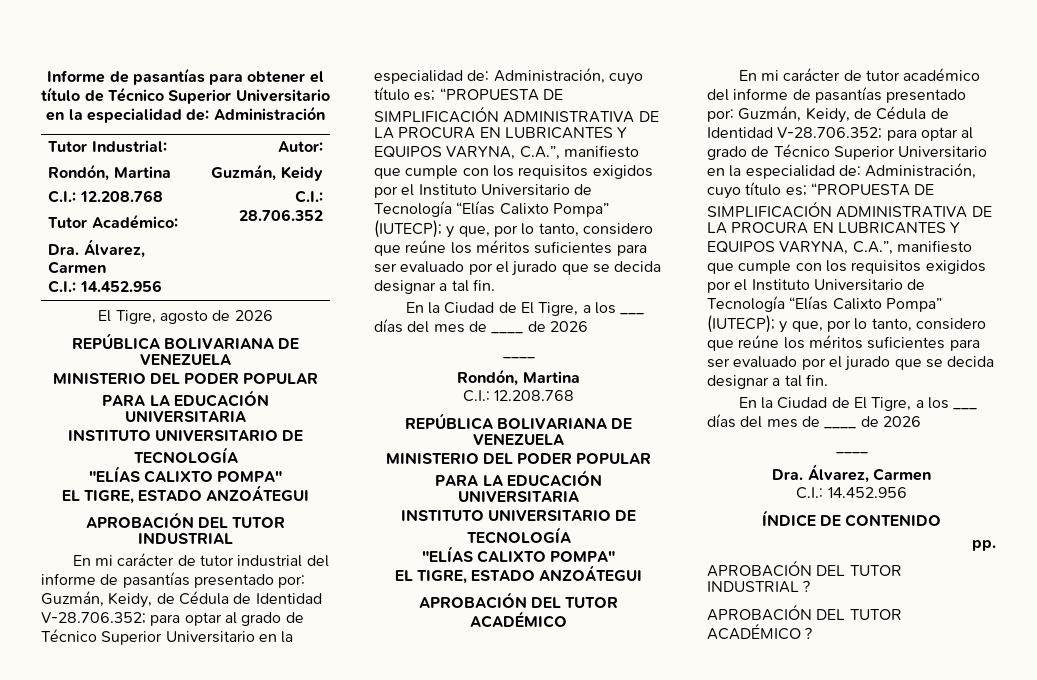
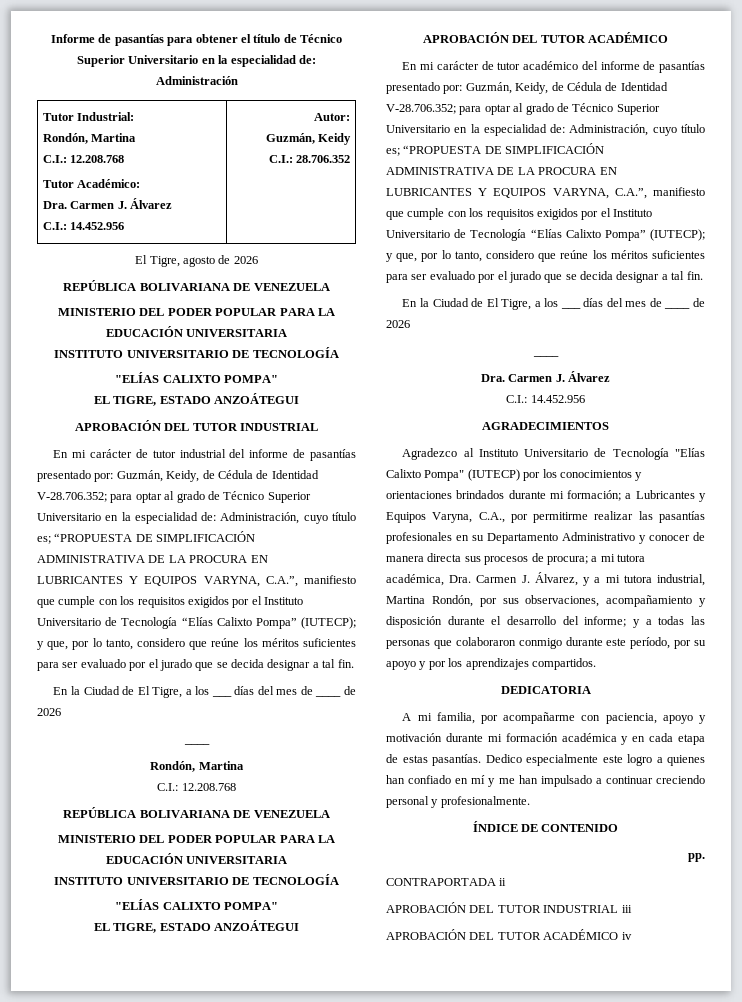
[83,239,145,258] [48,261,107,274] Álvarez, Carmen -> [70,198,172,209] Carmen J. Álvarez
[807,464,931,483] [796,487,907,499] Álvarez, Carmen // C.I.: 14.452.956 -> [508,371,611,382] [506,395,585,403] [482,422,609,430] [402,448,705,460] [386,469,643,481] [386,490,706,502] [386,511,705,523] [386,532,705,544] [386,553,645,565] [386,572,705,586] [386,595,706,607] [386,616,705,628] [386,637,706,649] [386,658,596,670] [500,686,591,694] [402,712,706,724] [386,733,705,745] [386,754,705,766] [386,775,705,787] [386,796,530,808] Carmen J. Álvarez // C.I.: 14.452.956 // AGRADECIMIENTOS // Agradezco al Instituto Universitario de Tecnología "Elías Calixto Pompa" (IUTECP) por los conocimientos y orientaciones brindados durante mi formación; a Lubricantes y Equipos Varyna, C.A., por permitirme realizar las pasantías profesionales en su Departamento Administrativo y conocer de manera directa sus procesos de procura; a mi tutora académica, Dra. Carmen J. Álvarez, y a mi tutora industrial, Martina Rondón, por sus observaciones, acompañamiento y disposición durante el desarrollo del informe; y a todas las personas que colaboraron conmigo durante este período, por su apoyo y por los aprendizajes compartidos. // DEDICATORIA // A mi familia, por acompañarme con paciencia, apoyo y motivación durante mi formación académica y en cada etapa de estas pasantías. Dedico especialmente este logro a quienes han confiado en mí y me han impulsado a continuar creciendo personal y profesionalmente.
[707,560,902,577] [707,580,811,593] [707,604,902,621] [707,623,813,640] // APROBACIÓN DEL TUTOR INDUSTRIAL ? // APROBACIÓN DEL TUTOR ACADÉMICO ? -> [386,878,507,886] [386,902,632,913] [386,929,632,940] // CONTRAPORTADA ii // APROBACIÓN DEL TUTOR INDUSTRIAL iii // APROBACIÓN DEL TUTOR ACADÉMICO iv

